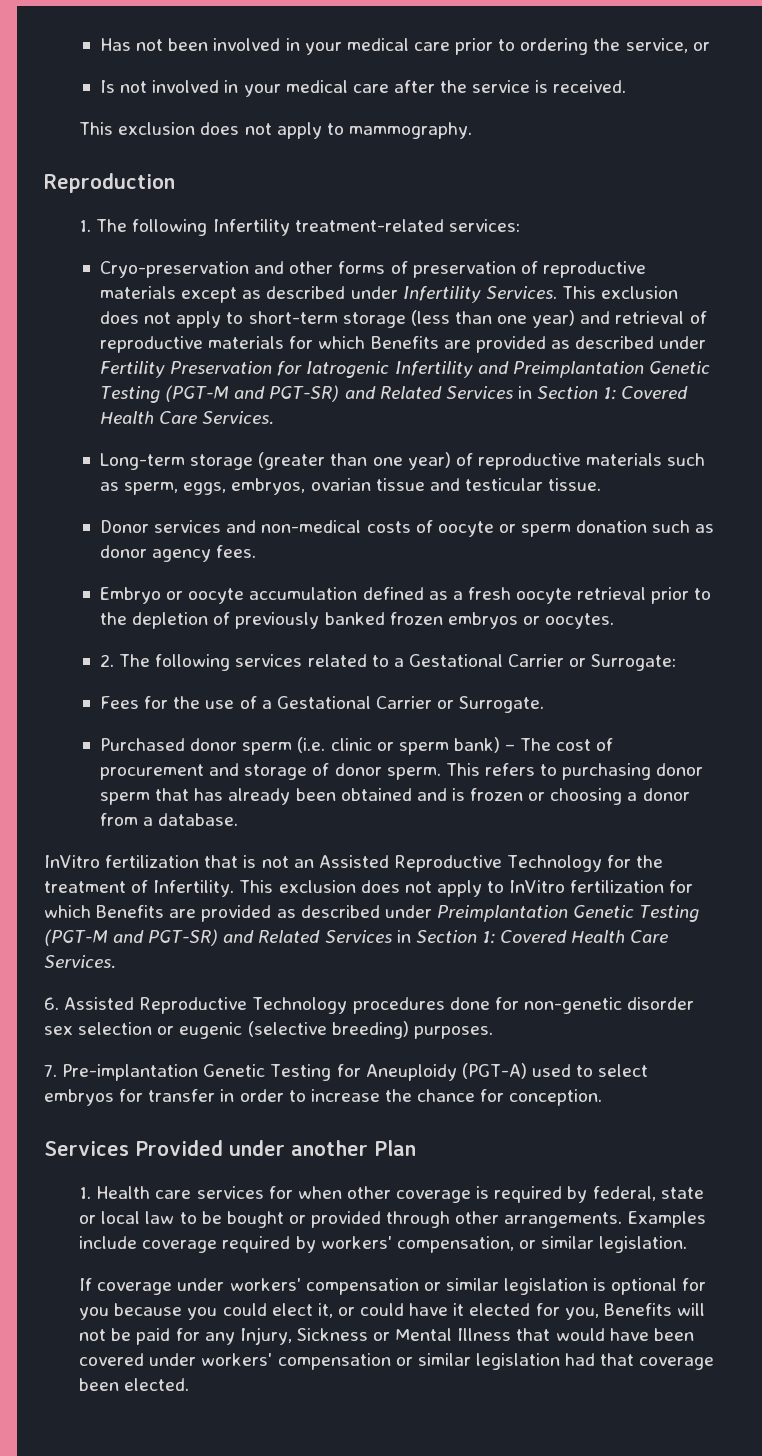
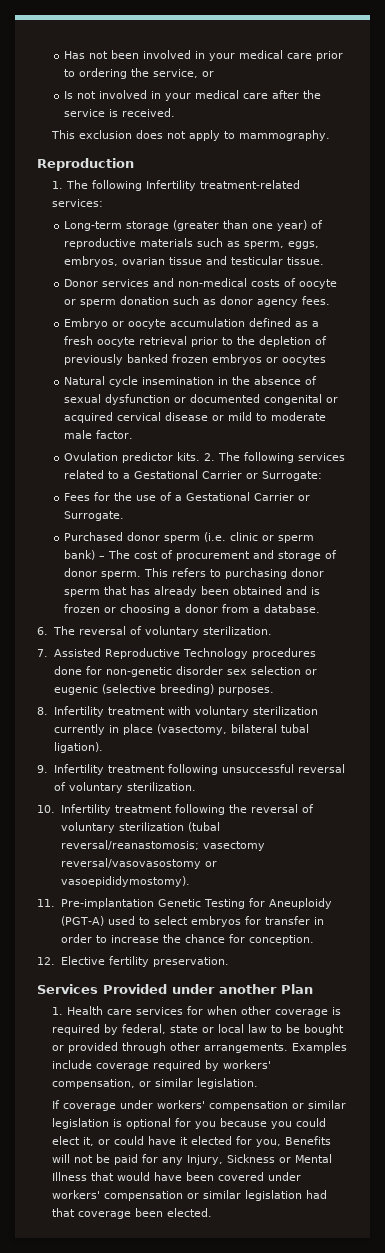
[100,261,646,278] [100,286,679,303] [100,310,707,328] [100,336,707,353] [100,361,710,378] [100,385,689,403] [100,411,275,425] // Cryo-preservation and other forms of preservation of reproductive materials except as described under Infertility Services. This exclusion does not apply to short-term storage (less than one year) and retrieval of reproductive materials for which Benefits are provided as described under Fertility Preservation for Iatrogenic Infertility and Preimplantation Genetic Testing (PGT-M and PGT-SR) and Related Services in Section 1: Covered Health Care Services. -> (103, 203) none
[545,613,615,629] oocytes. // -> [281,355,326,365] [63,376,317,387] [63,394,338,405] [63,412,326,423] [63,430,133,439] [63,452,200,463] oocytes // Natural cycle insemination in the absence of sexual dysfunction or documented congenital or acquired cervical disease or mild to moderate male factor. // Ovulation predictor kits.
[44,855,664,872] [44,880,694,897] [44,905,700,922] [44,929,669,946] [44,955,116,969] [44,997,59,1010] InVitro fertilization that is not an Assisted Reproductive Technology for the treatment of Infertility. This exclusion does not apply to InVitro fertilization for which Benefits are provided as described under Preimplantation Genetic Testing (PGT-M and PGT-SR) and Related Services in Section 1: Covered Health Care Services. // 6. -> [37,626,272,637] [37,649,48,657] 6. The reversal of voluntary sterilization. // 7.
[44,1064,57,1077] 7. -> [37,706,318,717] [53,724,309,735] [53,742,103,753] [37,764,345,775] [53,782,196,793] [37,804,314,815] [60,822,220,833] [60,840,265,851] [60,858,217,869] [60,876,190,887] [37,899,55,907] 8. Infertility treatment with voluntary sterilization currently in place (vasectomy, bilateral tubal ligation). // 9. Infertility treatment following unsuccessful reversal of voluntary sterilization. // 10. Infertility treatment following the reversal of voluntary sterilization (tubal reversal/reanastomosis; vasectomy reversal/vasovasostomy or vasoepididymostomy). // 11.
(603, 1097) none -> [37,956,229,967] // 12. Elective fertility preservation.

